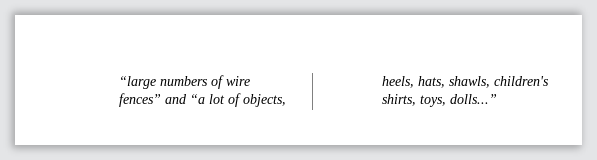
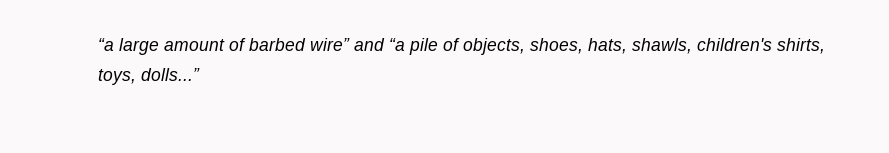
[118,75,250,89] [118,93,161,107] “large numbers of wire fences” -> [97,38,350,55] “a large amount of barbed wire”
[208,94,225,104] lot -> [408,38,438,55] pile
[381,76,414,88] heels, -> [529,38,583,54] shoes,

